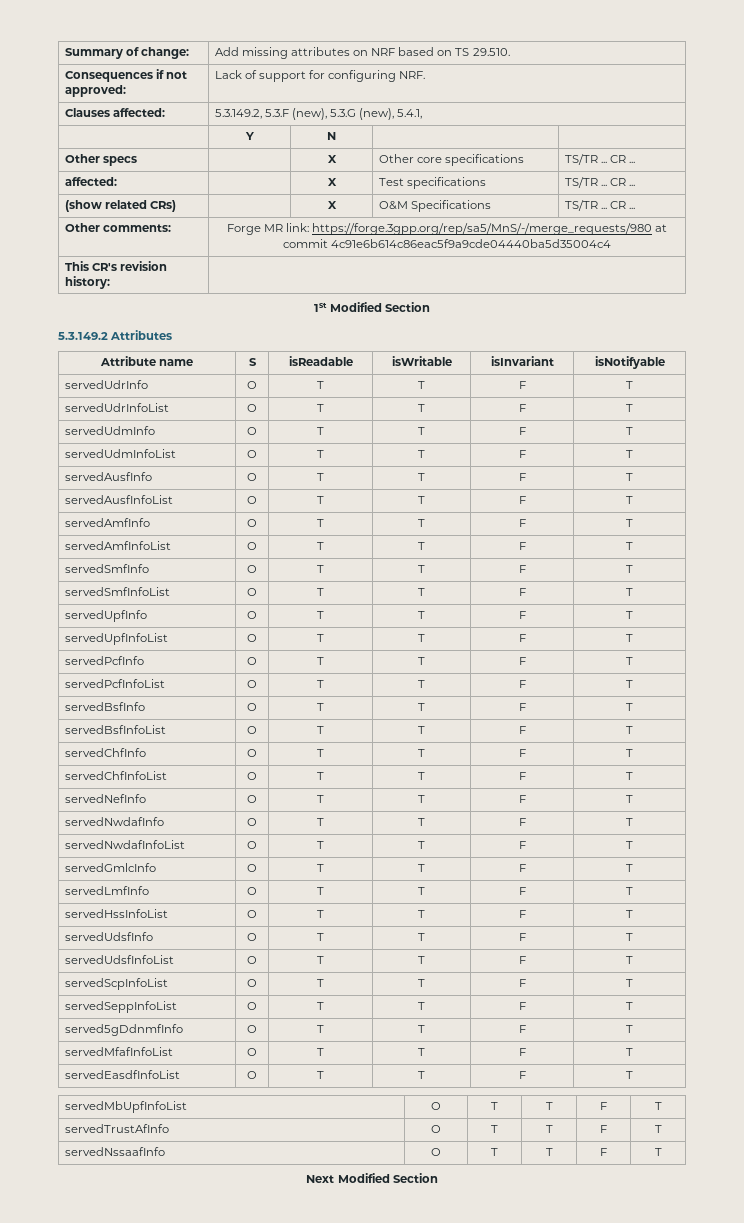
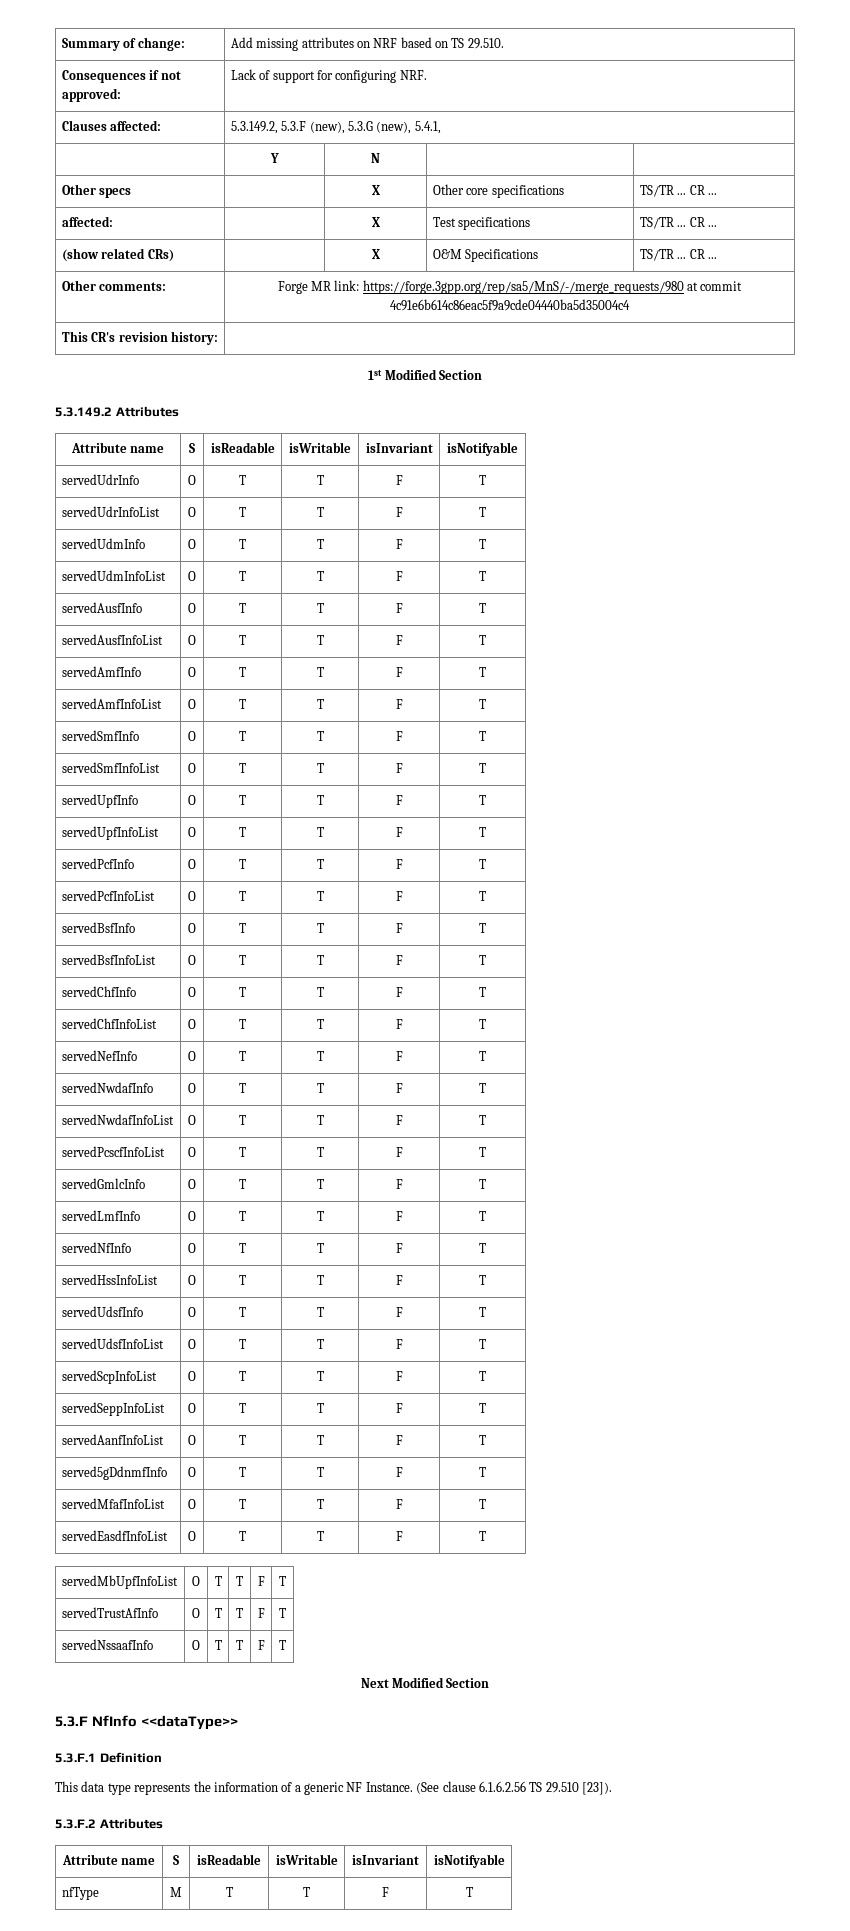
(633, 845) none -> [61,1146,165,1157] [188,1147,196,1157] [239,1147,246,1157] [316,1147,324,1157] [395,1147,403,1157] [479,1147,486,1157] // servedPcscfInfoList | O | T | T | F | T
(633, 891) none -> [61,1242,131,1253] [188,1243,196,1253] [239,1243,246,1253] [316,1243,324,1253] [395,1243,403,1253] [479,1243,486,1253] // servedNfInfo | O | T | T | F | T
(633, 1006) none -> [61,1434,164,1445] [188,1435,196,1445] [239,1435,246,1445] [316,1435,324,1445] [395,1435,403,1445] [479,1435,486,1445] // servedAanfInfoList | O | T | T | F | T
(438, 1178) none -> [55,1715,238,1730] [55,1752,162,1763] [55,1781,612,1795] [55,1818,163,1829] [61,1854,156,1865] [173,1855,179,1865] [197,1854,261,1865] [275,1854,338,1865] [352,1855,419,1865] [433,1854,505,1868] [61,1887,99,1900] [170,1887,182,1897] [225,1887,233,1897] [303,1887,310,1897] [382,1887,389,1897] [465,1887,473,1897] // 5.3.F NfInfo <<dataType>> // 5.3.F.1 Definition // This data type represents the information of a generic NF Instance. (See clause 6.1.6.2.56 TS 29.510 [23]). // 5.3.F.2 Attributes // Attribute name | S | isReadable | isWritable | isInvariant | isNotifyable // nfType | M | T | T | F | T

